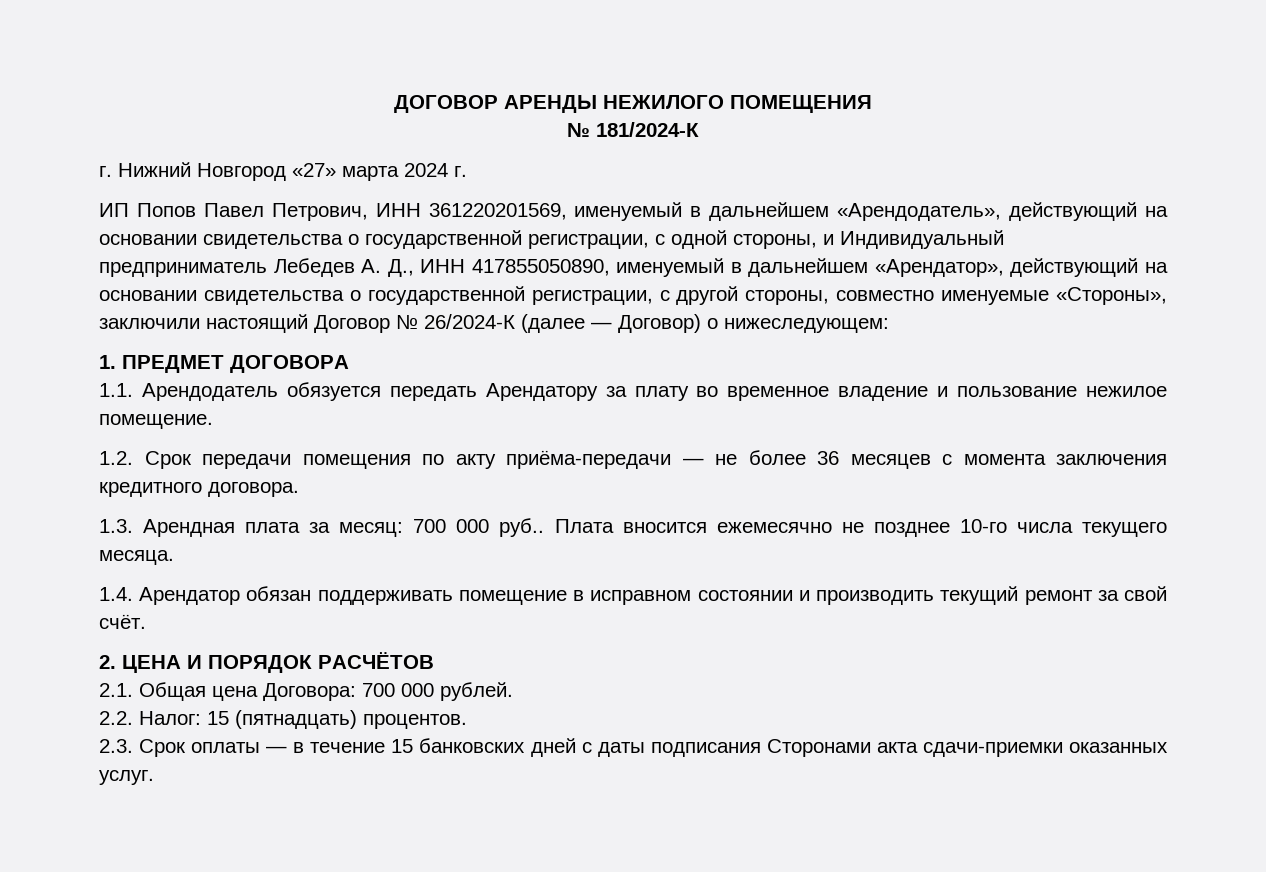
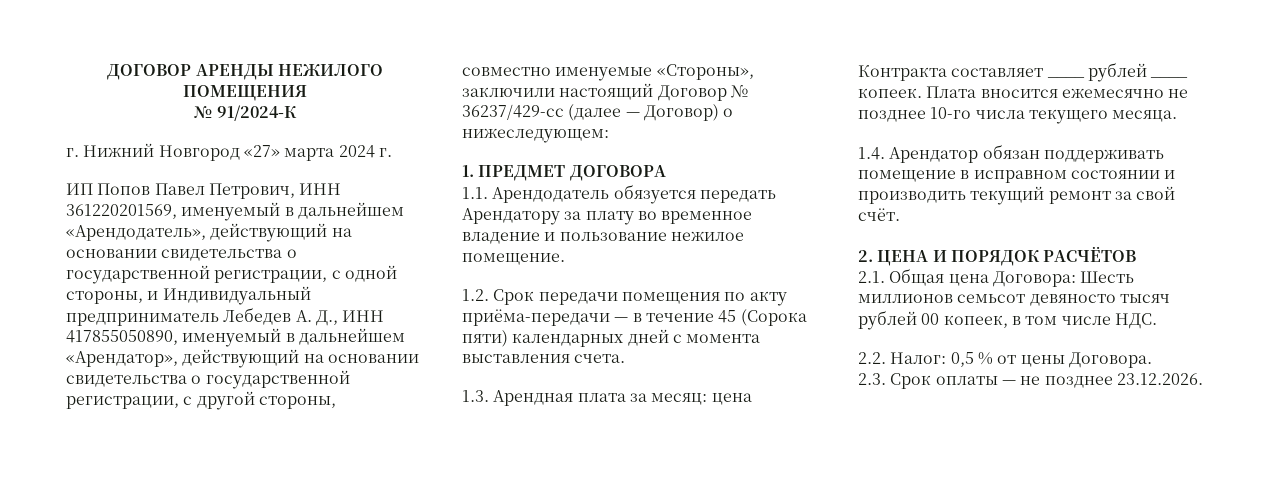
[596,122,699,137] 181/2024-К -> [216,105,297,121] 91/2024-К
[424,314,515,329] 26/2024-К -> [462,104,564,120] 36237/429-сс
[715,450,1167,469] [99,482,299,497] не более 36 месяцев с момента заключения кредитного договора. -> [632,309,807,326] [462,329,761,347] [462,354,626,363] в течение 45 (Сорока пяти) календарных дней с момента выставления счета.
[413,518,545,537] 700 000 руб.. -> [711,393,752,405] [858,65,1044,81] [1046,62,1189,82] [858,88,922,98] цена Контракта составляет ____ рублей ____ копеек.
[362,682,513,701] [99,710,467,729] [99,738,1169,757] [99,770,154,785] 700 000 рублей. // 2.2. Налог: 15 (пятнадцать) процентов. // 2.3. Срок оплаты — в течение 15 банковских дней с даты подписания Сторонами акта сдачи-приемки оказанных услуг. -> [1080,271,1135,283] [858,294,1170,306] [858,310,1157,330] [858,352,1152,368] [858,373,1203,389] Шесть миллионов семьсот девяносто тысяч рублей 00 копеек, в том числе НДС. // 2.2. Налог: 0,5 % от цены Договора. // 2.3. Срок оплаты — не позднее 23.12.2026.

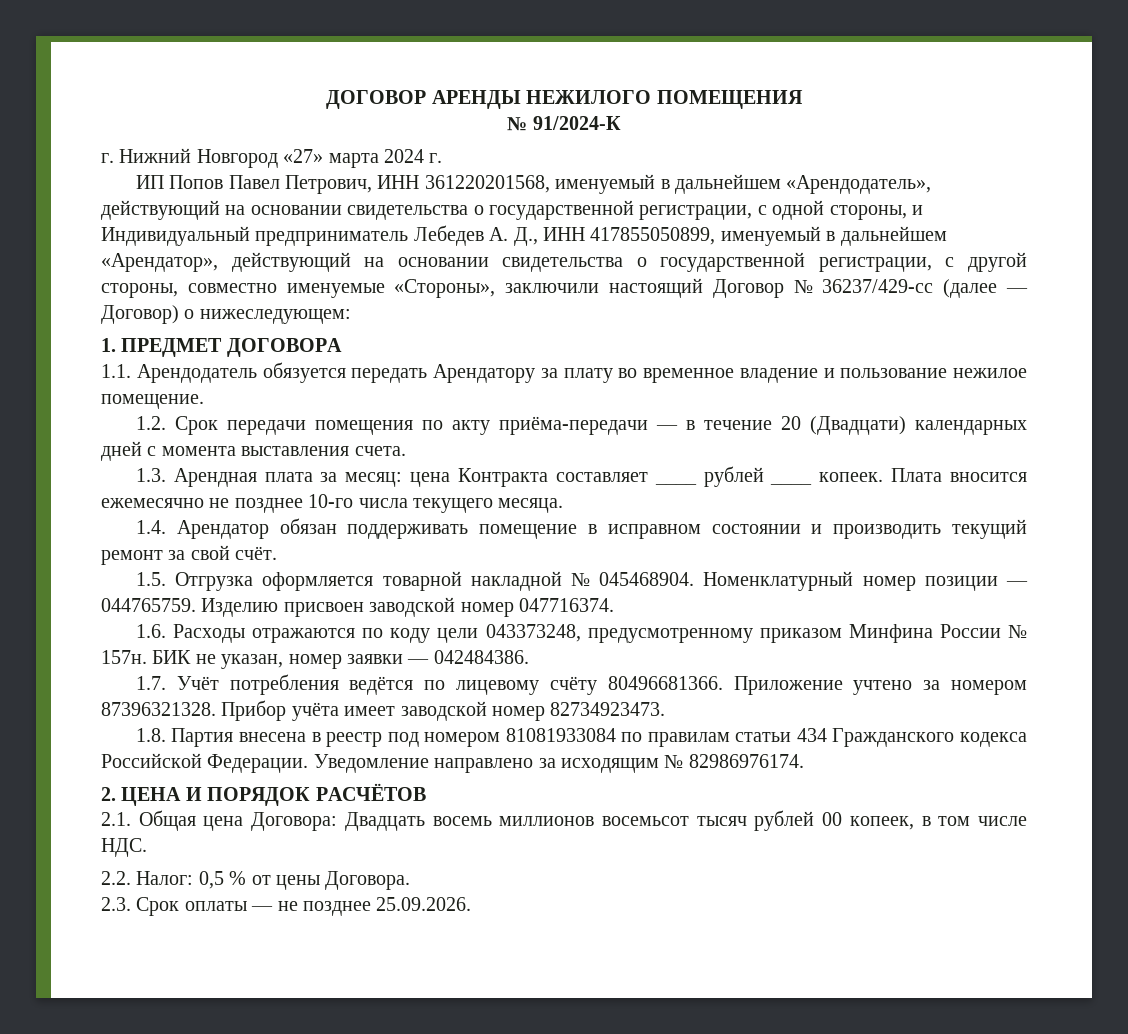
[66,204,177,219] 361220201569, -> [424,175,550,193] 361220201568,
[66,330,178,345] 417855050890, -> [590,227,716,245] 417855050899,
[718,309,807,326] [462,330,508,347] 45 (Сорока пяти) -> [780,416,906,435] 20 (Двадцати)
(900, 214) none -> [135,571,1028,591] [101,597,614,617] [135,624,1027,643] [101,650,529,669] [135,674,1027,695] [101,700,666,721] [135,728,1027,747] [101,753,804,773] // 1.5. Отгрузка оформляется товарной накладной № 045468904. Номенклатурный номер позиции — 044765759. Изделию присвоен заводской номер 047716374. // 1.6. Расходы отражаются по коду цели 043373248, предусмотренному приказом Минфина России № 157н. БИК не указан, номер заявки — 042484386. // 1.7. Учёт потребления ведётся по лицевому счёту 80496681366. Приложение учтено за номером 87396321328. Прибор учёта имеет заводской номер 82734923473. // 1.8. Партия внесена в реестр под номером 81081933084 по правилам статьи 434 Гражданского кодекса Российской Федерации. Уведомление направлено за исходящим № 82986976174.
[1080,271,1135,283] [858,294,1116,306] Шесть миллионов семьсот девяносто -> [344,812,689,831] Двадцать восемь миллионов восемьсот
[1116,373,1203,385] 23.12.2026. -> [376,897,472,911] 25.09.2026.

